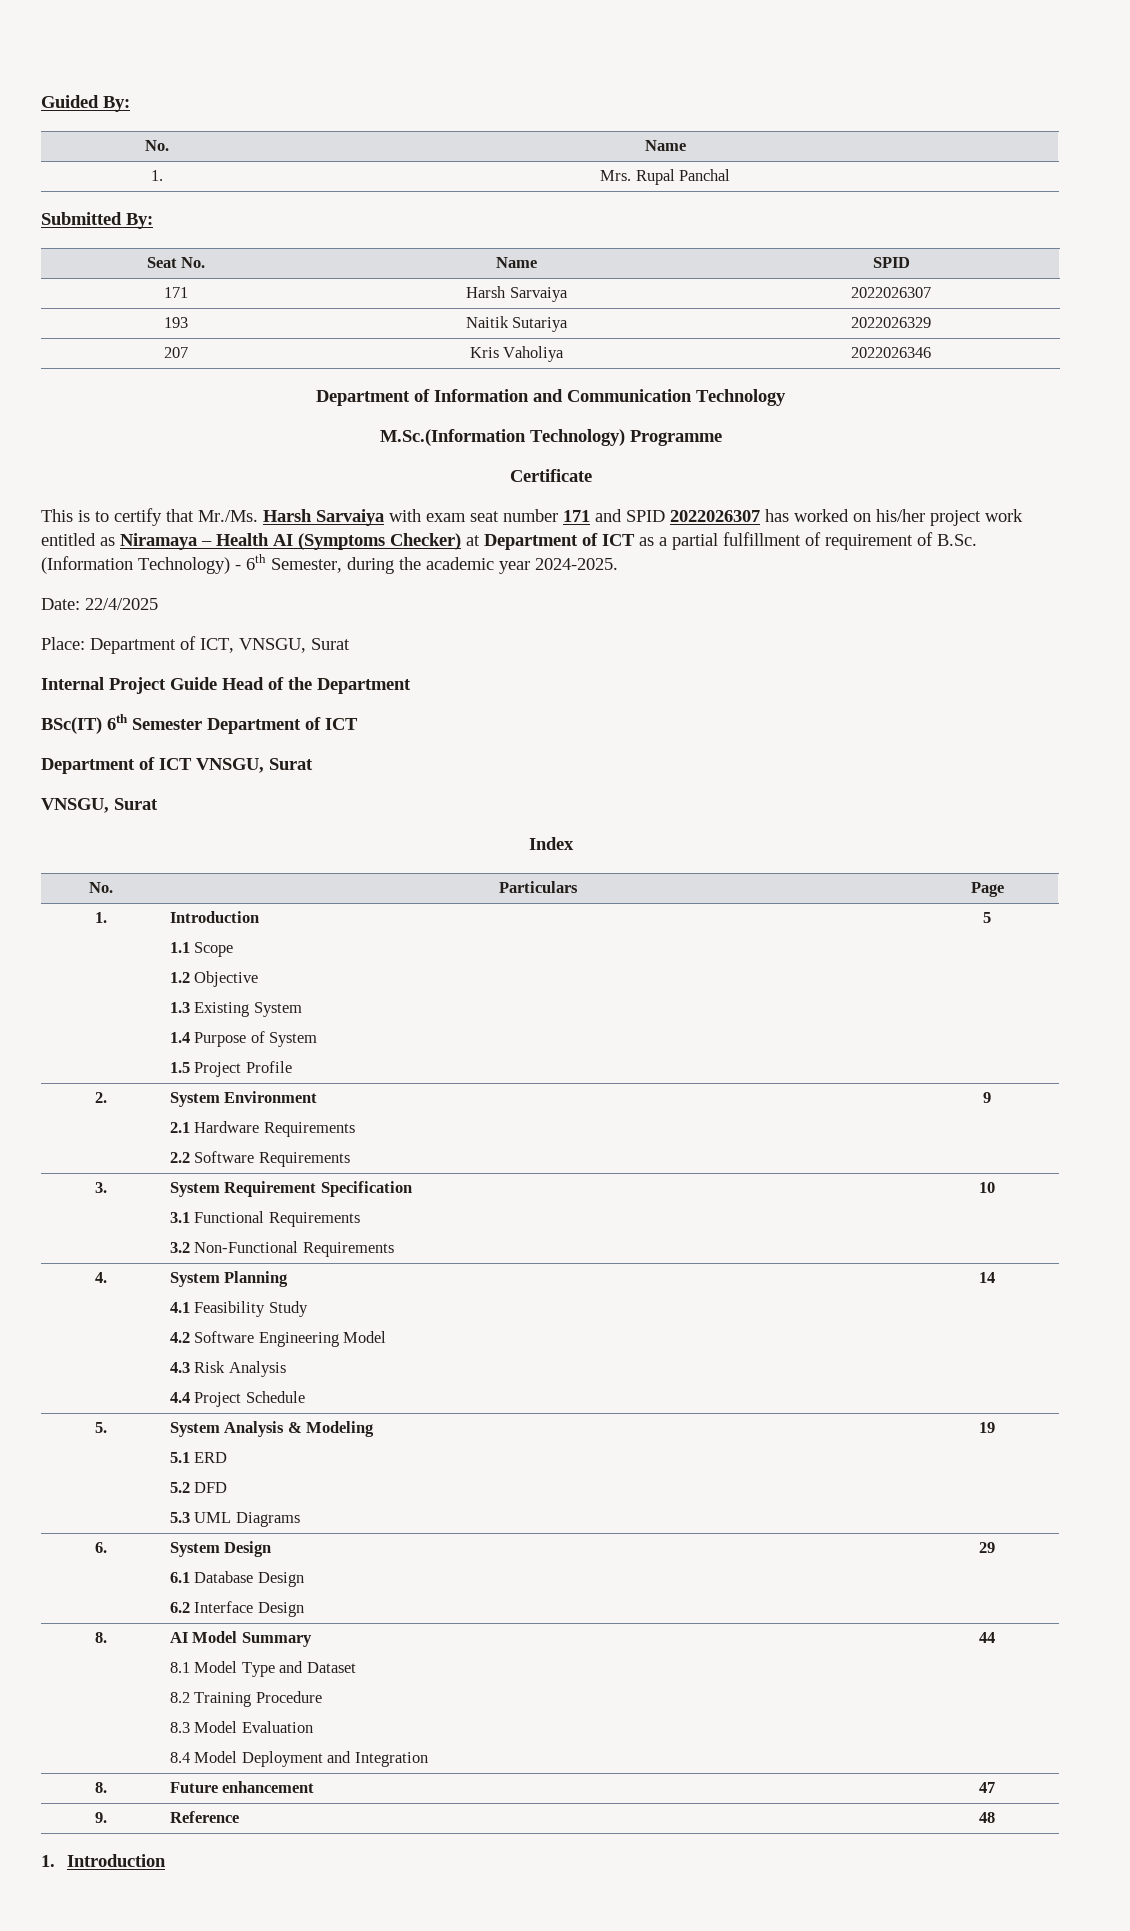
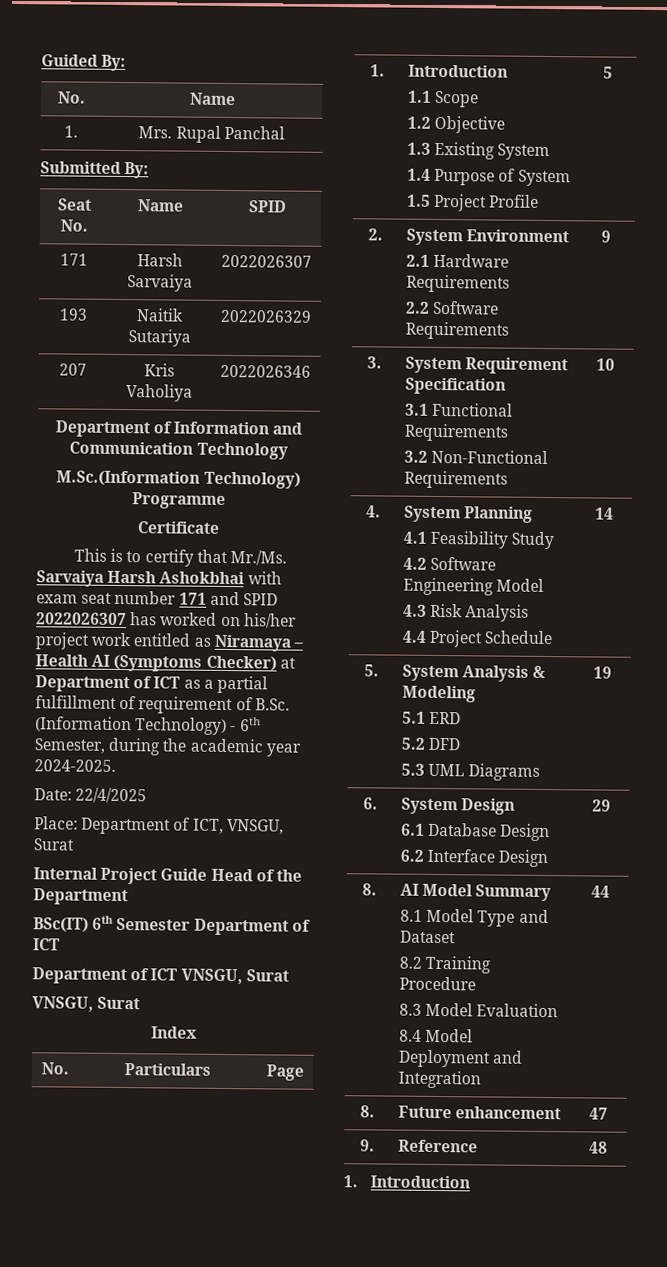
[263,509,384,526] Harsh Sarvaiya -> [36,570,246,587] Sarvaiya Harsh Ashokbhai

